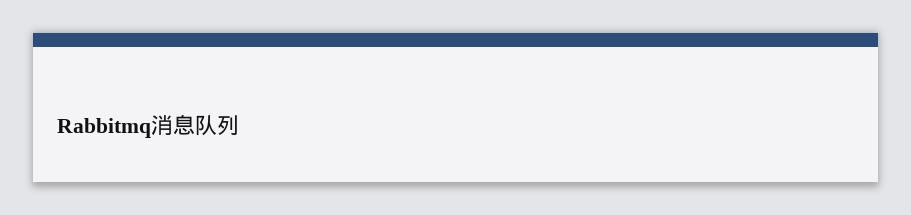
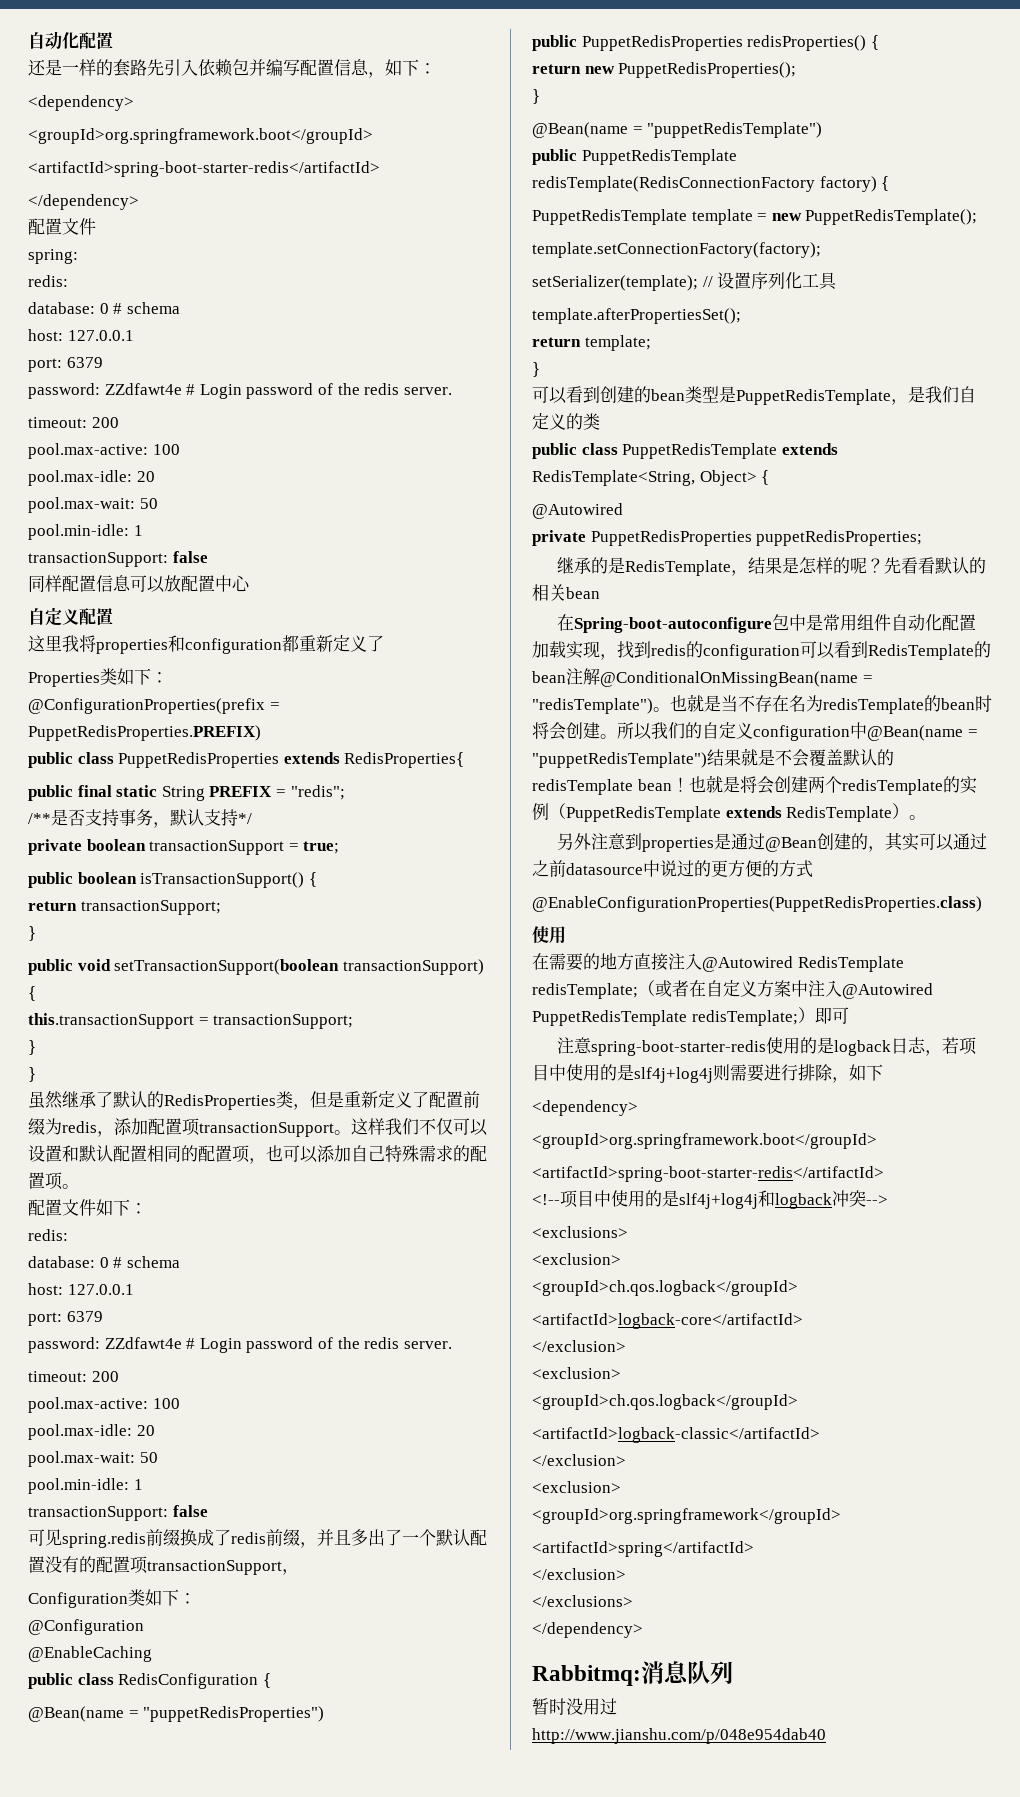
[57,118,151,138] Rabbitmq -> [28,31,113,49] [28,59,436,78] [28,95,134,111] [28,128,373,144] [28,161,380,177] [28,194,139,210] [28,218,96,235] [28,249,78,264] [28,275,68,287] [28,302,180,314] [28,329,134,341] [28,357,103,372] [28,383,452,399] [28,417,119,428] [28,443,180,459] [28,470,155,486] [28,497,158,513] [28,524,143,540] [28,551,208,567] [28,575,250,593] [28,607,113,626] [28,635,384,654] [28,668,168,687] [28,698,280,714] [28,725,261,741] [28,752,465,768] [28,785,345,801] [28,809,252,828] [28,839,340,855] [28,872,317,888] [28,900,221,915] [28,926,36,941] [28,959,484,975] [28,986,36,1001] [28,1013,354,1029] [28,1040,36,1055] [28,1067,36,1082] [28,1091,480,1110] [28,1118,488,1137] [28,1145,487,1164] [28,1172,79,1190] [28,1199,147,1216] [28,1229,68,1241] [28,1256,180,1268] [28,1283,134,1295] [28,1311,103,1326] [28,1337,452,1353] [28,1371,119,1382] [28,1397,180,1413] [28,1424,155,1440] [28,1451,158,1467] [28,1478,143,1494] [28,1505,208,1521] [28,1529,487,1548] [28,1556,299,1575] [28,1589,196,1608] [28,1619,144,1635] [28,1646,152,1662] [28,1673,271,1689] [28,1706,325,1722] [532,35,879,51] [532,62,797,78] [532,89,540,104] [532,122,823,138] [532,149,737,165] [532,176,890,192] [532,209,978,225] [532,242,821,258] [532,272,838,291] [532,308,741,324] [532,335,651,351] [532,362,540,377] [532,386,976,405] [532,413,600,430] [532,443,838,459] [532,470,770,486] [532,503,623,519] [532,530,923,546] [556,557,986,576] [532,584,600,601] [556,614,976,633] [532,641,991,660] [532,668,873,687] [532,694,992,714] [532,722,978,741] [532,748,894,768] [532,775,977,795] [532,803,927,822] [556,832,987,852] [532,860,813,878] [532,896,982,912] [532,926,566,944] [532,953,904,972] [532,980,933,999] [532,1007,849,1026] [556,1037,977,1056] [532,1064,883,1083] [532,1100,638,1116] [532,1133,877,1149] [532,1166,884,1182] [532,1190,888,1209] [532,1226,628,1238] [532,1253,621,1265] [532,1280,798,1296] [532,1313,803,1329] [532,1340,626,1352] [532,1367,621,1379] [532,1394,798,1410] [532,1427,820,1443] [532,1454,626,1466] [532,1481,621,1493] [532,1508,841,1524] [532,1541,754,1557] [532,1568,626,1580] [532,1595,633,1607] [532,1622,643,1638] [532,1665,641,1686] 自动化配置 // 还是一样的套路先引入依赖包并编写配置信息，如下： // <dependency> // <groupId>org.springframework.boot</groupId> // <artifactId>spring-boot-starter-redis</artifactId> // </dependency> // 配置文件 // spring: // redis: // database: 0 # schema // host: 127.0.0.1 // port: 6379 // password: ZZdfawt4e # Login password of the redis server. // timeout: 200 // pool.max-active: 100 // pool.max-idle: 20 // pool.max-wait: 50 // pool.min-idle: 1 // transactionSupport: false // 同样配置信息可以放配置中心 // 自定义配置 // 这里我将properties和configuration都重新定义了 // Properties类如下： // @ConfigurationProperties(prefix = PuppetRedisProperties.PREFIX) // public class PuppetRedisProperties extends RedisProperties{ // public final static String PREFIX = "redis"; // /**是否支持事务，默认支持*/ // private boolean transactionSupport = true; // public boolean isTransactionSupport() { // return transactionSupport; // } // public void setTransactionSupport(boolean transactionSupport) { // this.transactionSupport = transactionSupport; // } // } // 虽然继承了默认的RedisProperties类，但是重新定义了配置前缀为redis，添加配置项transactionSupport。这样我们不仅可以设置和默认配置相同的配置项，也可以添加自己特殊需求的配置项。 // 配置文件如下： // redis: // database: 0 # schema // host: 127.0.0.1 // port: 6379 // password: ZZdfawt4e # Login password of the redis server. // timeout: 200 // pool.max-active: 100 // pool.max-idle: 20 // pool.max-wait: 50 // pool.min-idle: 1 // transactionSupport: false // 可见spring.redis前缀换成了redis前缀，并且多出了一个默认配置没有的配置项transactionSupport， // Configuration类如下： // @Configuration // @EnableCaching // public class RedisConfiguration { // @Bean(name = "puppetRedisProperties") // public PuppetRedisProperties redisProperties() { // return new PuppetRedisProperties(); // } // @Bean(name = "puppetRedisTemplate") // public PuppetRedisTemplate redisTemplate(RedisConnectionFactory factory) { // PuppetRedisTemplate template = new PuppetRedisTemplate(); // template.setConnectionFactory(factory); // setSerializer(template); // 设置序列化工具 // template.afterPropertiesSet(); // return template; // } // 可以看到创建的bean类型是PuppetRedisTemplate，是我们自定义的类 // public class PuppetRedisTemplate extends RedisTemplate<String, Object> { // @Autowired // private PuppetRedisProperties puppetRedisProperties; // 继承的是RedisTemplate，结果是怎样的呢？先看看默认的相关bean // 在Spring-boot-autoconfigure包中是常用组件自动化配置加载实现，找到redis的configuration可以看到RedisTemplate的bean注解@ConditionalOnMissingBean(name = "redisTemplate")。也就是当不存在名为redisTemplate的bean时将会创建。所以我们的自定义configuration中@Bean(name = "puppetRedisTemplate")结果就是不会覆盖默认的redisTemplate bean！也就是将会创建两个redisTemplate的实例（PuppetRedisTemplate extends RedisTemplate）。 // 另外注意到properties是通过@Bean创建的，其实可以通过之前datasource中说过的更方便的方式 // @EnableConfigurationProperties(PuppetRedisProperties.class) // 使用 // 在需要的地方直接注入@Autowired RedisTemplate redisTemplate;（或者在自定义方案中注入@Autowired PuppetRedisTemplate redisTemplate;）即可 // 注意spring-boot-starter-redis使用的是logback日志，若项目中使用的是slf4j+log4j则需要进行排除，如下 // <dependency> // <groupId>org.springframework.boot</groupId> // <artifactId>spring-boot-starter-redis</artifactId> // <!--项目中使用的是slf4j+log4j和logback冲突--> // <exclusions> // <exclusion> // <groupId>ch.qos.logback</groupId> // <artifactId>logback-core</artifactId> // </exclusion> // <exclusion> // <groupId>ch.qos.logback</groupId> // <artifactId>logback-classic</artifactId> // </exclusion> // <exclusion> // <groupId>org.springframework</groupId> // <artifactId>spring</artifactId> // </exclusion> // </exclusions> // </dependency> // Rabbitmq:
(239, 125) none -> [532,1698,617,1715] [532,1728,826,1744] // 暂时没用过 // http://www.jianshu.com/p/048e954dab40

